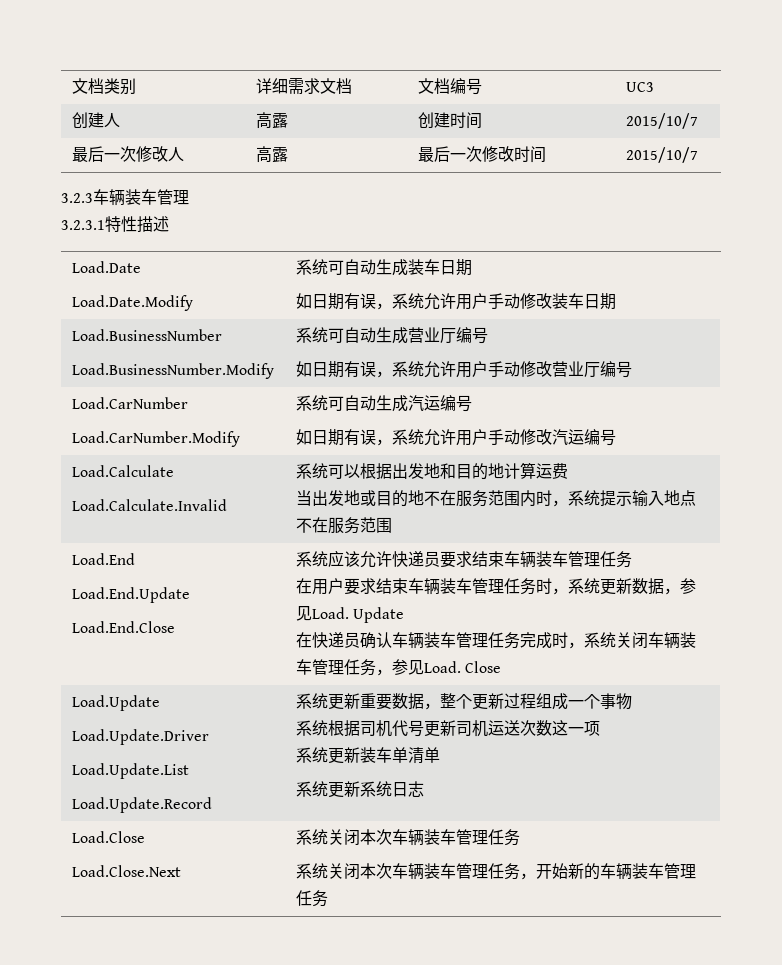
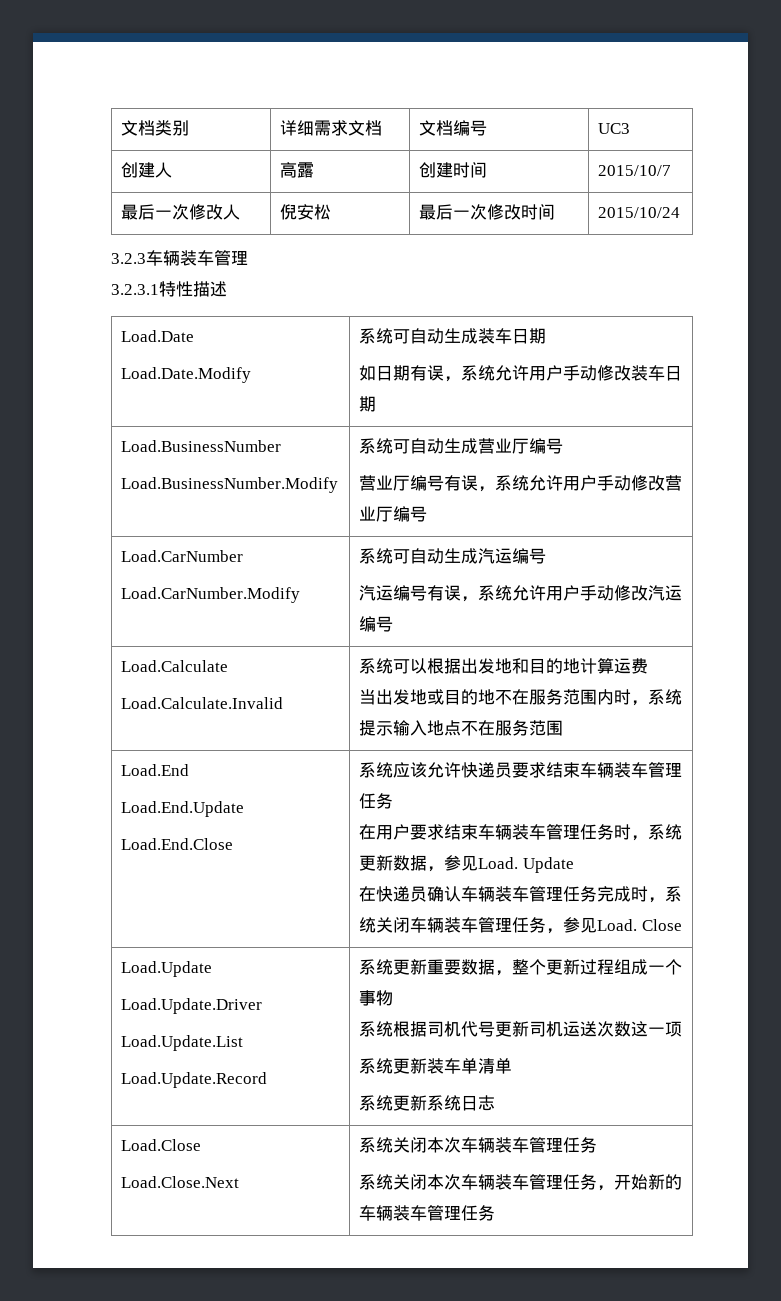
[255,146,288,163] 高露 -> [280,204,332,220] 倪安松
[625,147,698,163] 2015/10/7 -> [598,207,681,218] 2015/10/24
[295,361,344,378] 如日期 -> [359,475,445,491] 营业厅编号
[295,429,344,446] 如日期 -> [359,585,428,601] 汽运编号

